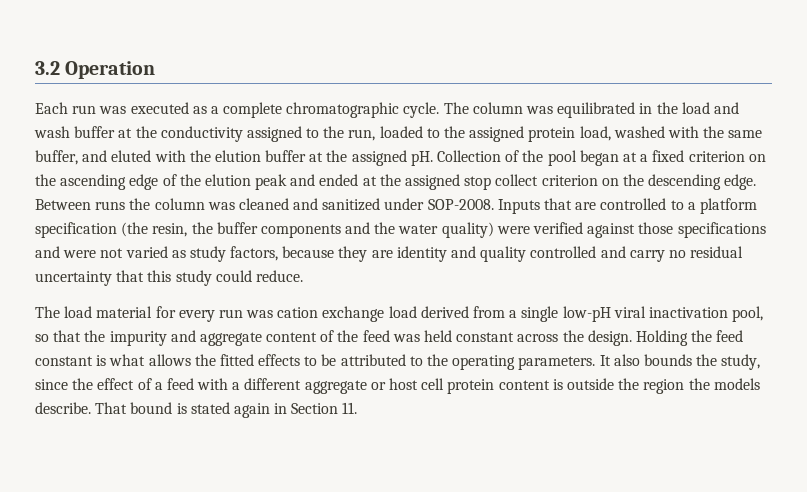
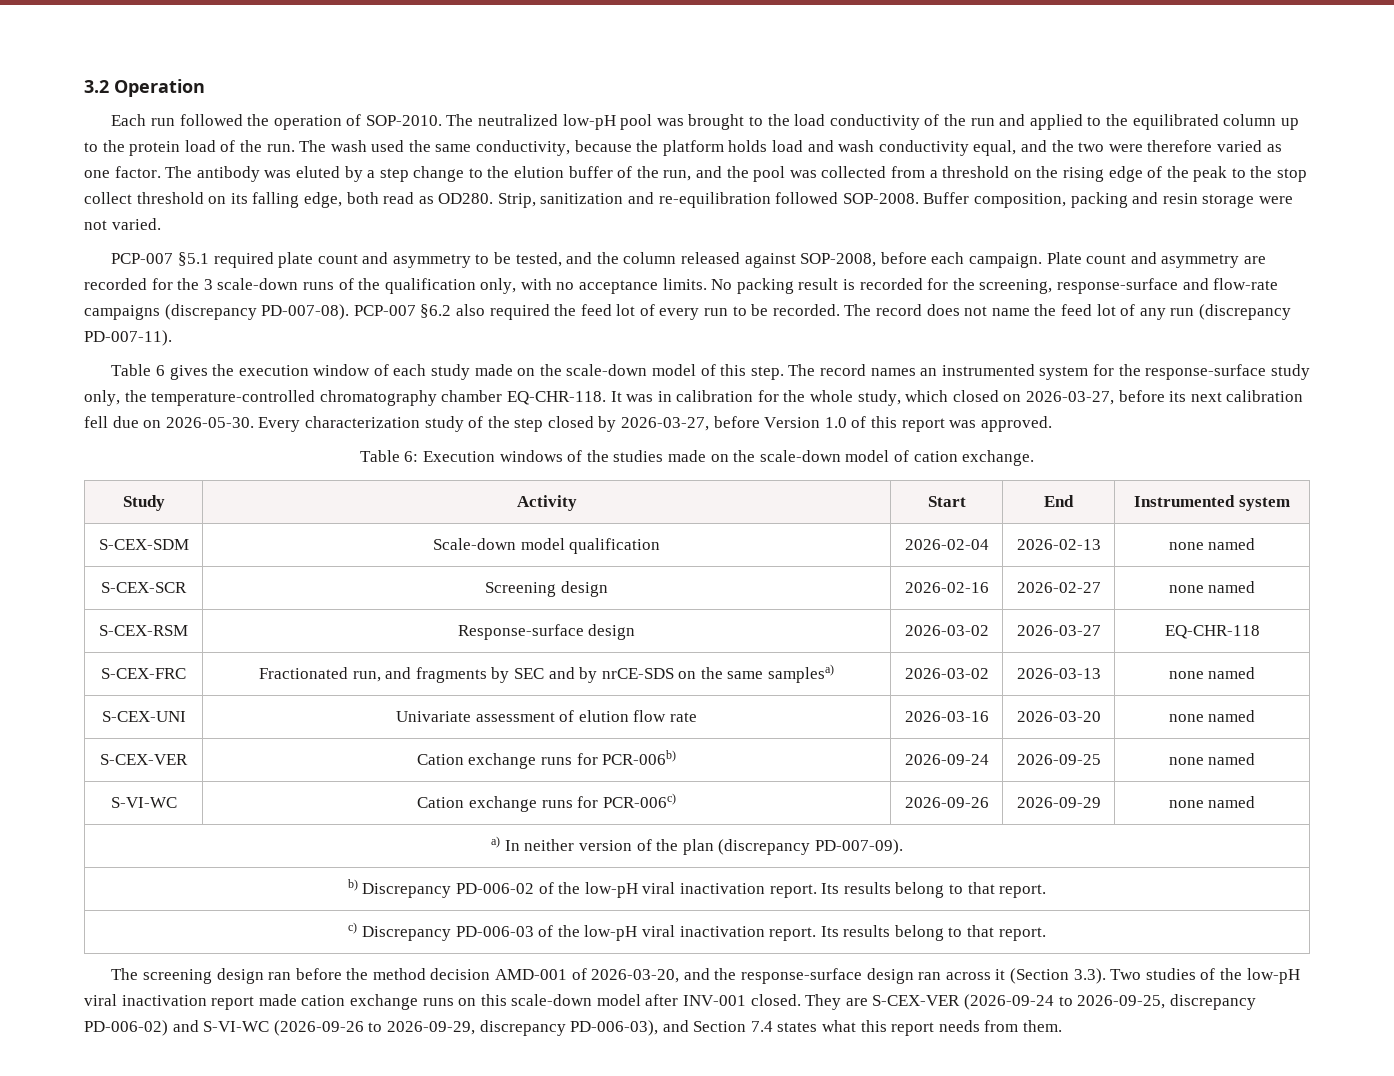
[99,102,739,118] [34,126,763,142] [35,150,766,166] [35,174,127,190] was executed as a complete chromatographic cycle. The column was equilibrated in the load and wash buffer at the conductivity assigned to the run, loaded to the assigned protein load, washed with the same buffer, and eluted with the elution buffer at the assigned pH. Collection of the pool began at a fixed criterion on the ascending -> [179,114,1299,130] [84,140,1282,156] [84,166,1104,182] followed the operation of SOP-2010. The neutralized low-pH pool was brought to the load conductivity of the run and applied to the equilibrated column up to the protein load of the run. The wash used the same conductivity, because the platform holds load and wash conductivity equal, and the two were therefore varied as one factor. The antibody was eluted by a step change to the elution buffer of the run, and the pool was collected from a threshold on the rising
[204,174,757,190] [35,198,757,214] [35,222,766,238] [35,246,744,262] [35,270,303,286] [35,306,764,322] [35,330,744,346] [35,354,761,370] [35,378,760,394] [35,402,358,418] elution peak and ended at the assigned stop collect criterion on the descending edge. Between runs the column was cleaned and sanitized under SOP-2008. Inputs that are controlled to a platform specification (the resin, the buffer components and the water quality) were verified against those specifications and were not varied as study factors, because they are identity and quality controlled and carry no residual uncertainty that this study could reduce. // The load material for every run was cation exchange load derived from a single low-pH viral inactivation pool, so that the impurity and aggregate content of the feed was held constant across the design. Holding the feed constant is what allows the fitted effects to be attributed to the operating parameters. It also bounds the study, since the effect of a feed with a different aggregate or host cell protein content is outside the region the models describe. That bound is stated again in Section 11. -> [1193,166,1308,182] [84,192,1293,208] [84,218,161,230] [111,252,1266,268] [84,278,1279,294] [84,304,1291,320] [84,330,172,346] [111,364,1310,380] [84,390,1304,406] [84,416,1052,432] [359,450,1035,466] [122,495,165,511] [516,495,577,511] [927,496,966,507] [1044,495,1074,507] [1134,495,1290,511] [98,539,189,550] [432,538,661,554] [904,539,989,550] [1016,539,1101,550] [1168,538,1256,550] [101,582,187,593] [485,581,608,597] [904,582,989,593] [1016,582,1101,593] [1168,581,1256,593] [99,625,188,636] [457,624,636,640] [904,625,989,636] [1016,625,1101,636] [1164,625,1260,639] [101,668,186,679] [258,664,835,683] [904,668,989,679] [1016,668,1101,679] [1168,667,1256,679] [101,711,186,722] [396,710,697,722] [904,711,989,722] [1016,711,1101,722] [1168,710,1256,722] [100,754,188,765] [416,750,677,769] [904,754,989,765] [1016,754,1101,765] [1168,753,1256,765] [110,797,177,808] [417,793,676,812] [904,797,989,808] [1016,797,1101,808] [1168,796,1256,808] [491,836,903,855] [347,879,1047,898] [348,922,1046,941] [111,968,1300,984] [84,994,1256,1010] [84,1020,1063,1036] peak to the stop collect threshold on its falling edge, both read as OD280. Strip, sanitization and re-equilibration followed SOP-2008. Buffer composition, packing and resin storage were not varied. // PCP-007 §5.1 required plate count and asymmetry to be tested, and the column released against SOP-2008, before each campaign. Plate count and asymmetry are recorded for the 3 scale-down runs of the qualification only, with no acceptance limits. No packing result is recorded for the screening, response-surface and flow-rate campaigns (discrepancy PD-007-08). PCP-007 §6.2 also required the feed lot of every run to be recorded. The record does not name the feed lot of any run (discrepancy PD-007-11). // Table 6 gives the execution window of each study made on the scale-down model of this step. The record names an instrumented system for the response-surface study only, the temperature-controlled chromatography chamber EQ-CHR-118. It was in calibration for the whole study, which closed on 2026-03-27, before its next calibration fell due on 2026-05-30. Every characterization study of the step closed by 2026-03-27, before Version 1.0 of this report was approved. // Table 6: Execution windows of the studies made on the scale-down model of cation exchange. // Study | Activity | Start | End | Instrumented system // S-CEX-SDM | Scale-down model qualification | 2026-02-04 | 2026-02-13 | none named // S-CEX-SCR | Screening design | 2026-02-16 | 2026-02-27 | none named // S-CEX-RSM | Response-surface design | 2026-03-02 | 2026-03-27 | EQ-CHR-118 // S-CEX-FRC | Fractionated run, and fragments by SEC and by nrCE-SDS on the same samplesa) | 2026-03-02 | 2026-03-13 | none named // S-CEX-UNI | Univariate assessment of elution flow rate | 2026-03-16 | 2026-03-20 | none named // S-CEX-VER | Cation exchange runs for PCR-006b) | 2026-09-24 | 2026-09-25 | none named // S-VI-WC | Cation exchange runs for PCR-006c) | 2026-09-26 | 2026-09-29 | none named // a) In neither version of the plan (discrepancy PD-007-09). // b) Discrepancy PD-006-02 of the low-pH viral inactivation report. Its results belong to that report. // c) Discrepancy PD-006-03 of the low-pH viral inactivation report. Its results belong to that report. // The screening design ran before the method decision AMD-001 of 2026-03-20, and the response-surface design ran across it (Section 3.3). Two studies of the low-pH viral inactivation report made cation exchange runs on this scale-down model after INV-001 closed. They are S-CEX-VER (2026-09-24 to 2026-09-25, discrepancy PD-006-02) and S-VI-WC (2026-09-26 to 2026-09-29, discrepancy PD-006-03), and Section 7.4 states what this report needs from them.

